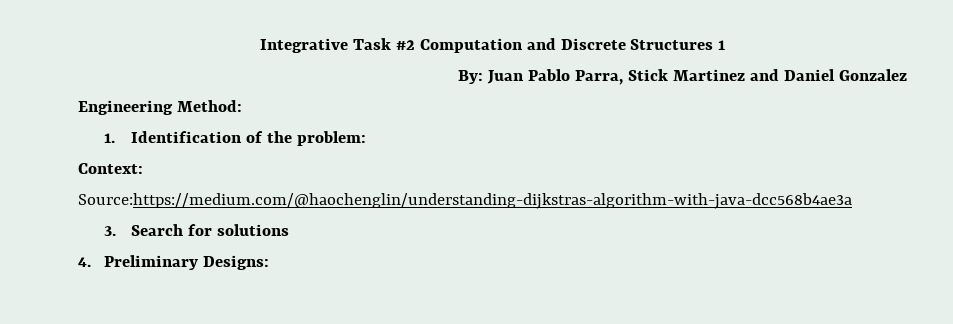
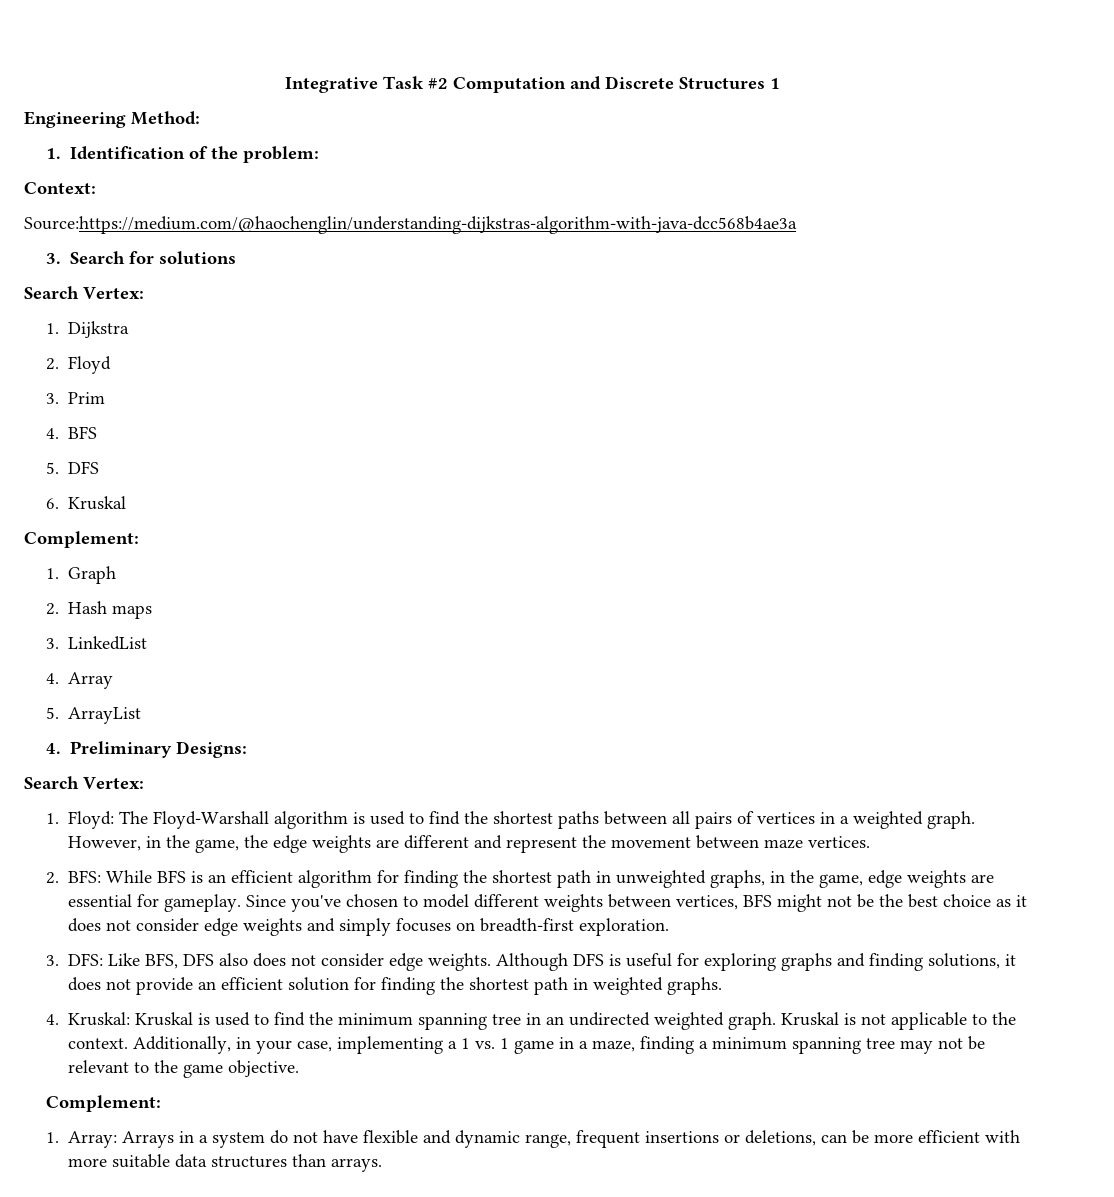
[458,69,908,85] // By: Juan Pablo Parra, Stick Martinez and Daniel Gonzalez -> (780, 83) none
[78,255,270,270] 4. Preliminary Designs: -> [24,286,144,299] [45,321,130,338] [45,356,112,374] [45,392,106,404] [45,426,98,439] [45,461,100,474] [45,496,127,510] [24,531,139,548] [45,566,117,584] [45,601,153,619] [45,636,148,650] [45,672,114,689] [45,707,142,724] [45,741,248,758] [24,776,144,789] [45,811,976,829] [68,835,871,853] [45,870,995,888] [68,894,1028,912] [68,918,670,936] [45,953,1017,971] [68,977,723,995] [45,1012,1017,1030] [68,1036,986,1054] [68,1060,300,1078] [45,1095,161,1112] [45,1130,1021,1148] [68,1154,383,1172] Search Vertex: // 1. Dijkstra // 2. Floyd // 3. Prim // 4. BFS // 5. DFS // 6. Kruskal // Complement: // 1. Graph // 2. Hash maps // 3. LinkedList // 4. Array // 5. ArrayList // 4. Preliminary Designs: // Search Vertex: // 1. Floyd: The Floyd-Warshall algorithm is used to find the shortest paths between all pairs of vertices in a weighted graph. However, in the game, the edge weights are different and represent the movement between maze vertices. // 2. BFS: While BFS is an efficient algorithm for finding the shortest path in unweighted graphs, in the game, edge weights are essential for gameplay. Since you've chosen to model different weights between vertices, BFS might not be the best choice as it does not consider edge weights and simply focuses on breadth-first exploration. // 3. DFS: Like BFS, DFS also does not consider edge weights. Although DFS is useful for exploring graphs and finding solutions, it does not provide an efficient solution for finding the shortest path in weighted graphs. // 4. Kruskal: Kruskal is used to find the minimum spanning tree in an undirected weighted graph. Kruskal is not applicable to the context. Additionally, in your case, implementing a 1 vs. 1 game in a maze, finding a minimum spanning tree may not be relevant to the game objective. // Complement: // 1. Array: Arrays in a system do not have flexible and dynamic range, frequent insertions or deletions, can be more efficient with more suitable data structures than arrays.

